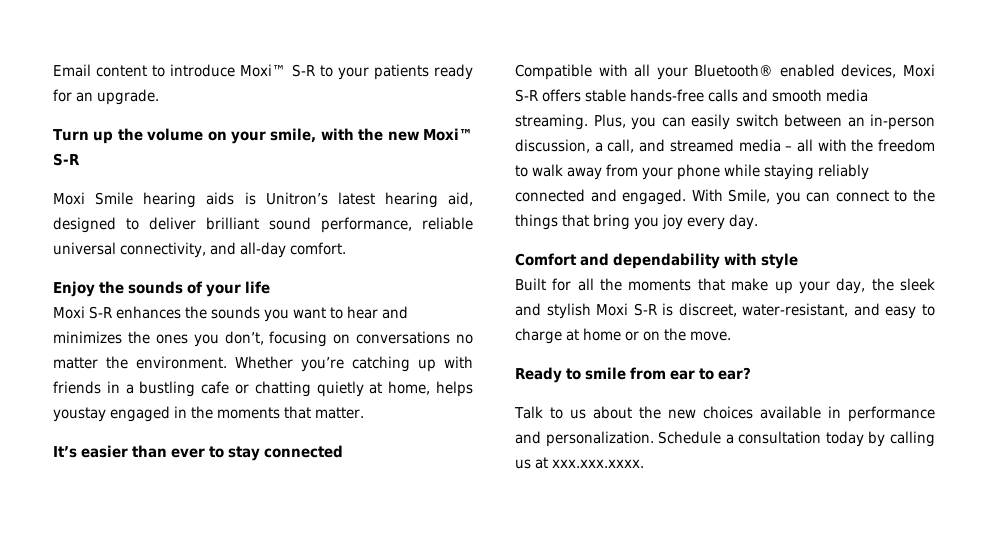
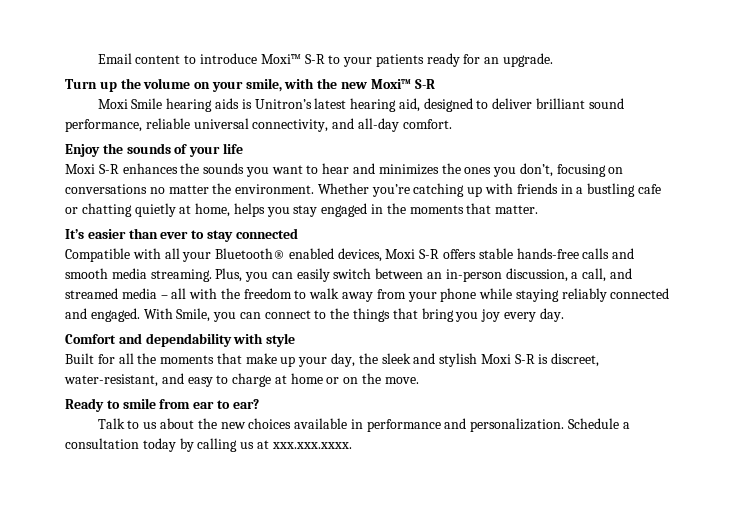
[53,407,106,422] youstay -> [266,205,318,217] you stay

